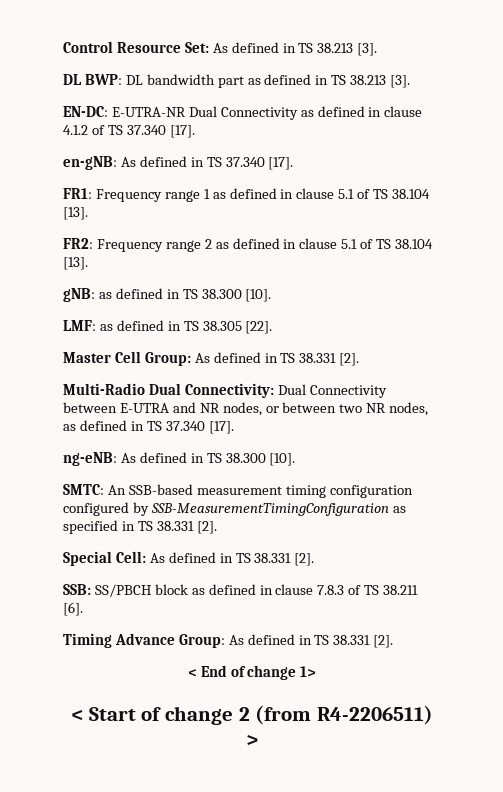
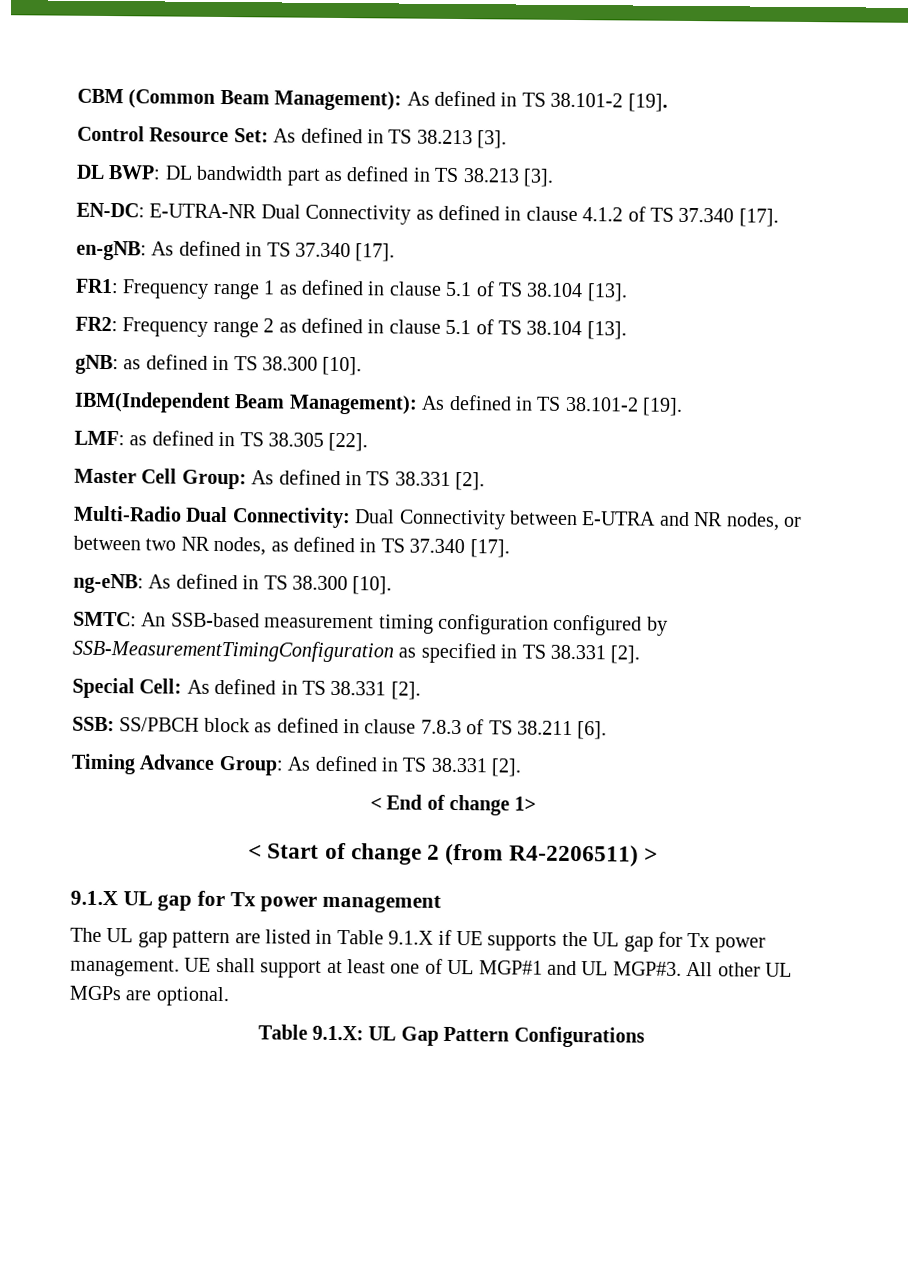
(63, 47) none -> [77,88,668,112] CBM (Common Beam Management): As defined in TS 38.101-2 [19]. //
(272, 295) none -> [74,391,684,416] // IBM(Independent Beam Management): As defined in TS 38.101-2 [19].
(258, 740) none -> [70,890,442,913] [70,927,766,953] [70,957,792,978] [69,985,230,1007] [257,1024,645,1048] // 9.1.X UL gap for Tx power management // The UL gap pattern are listed in Table 9.1.X if UE supports the UL gap for Tx power management. UE shall support at least one of UL MGP#1 and UL MGP#3. All other UL MGPs are optional. // Table 9.1.X: UL Gap Pattern Configurations

